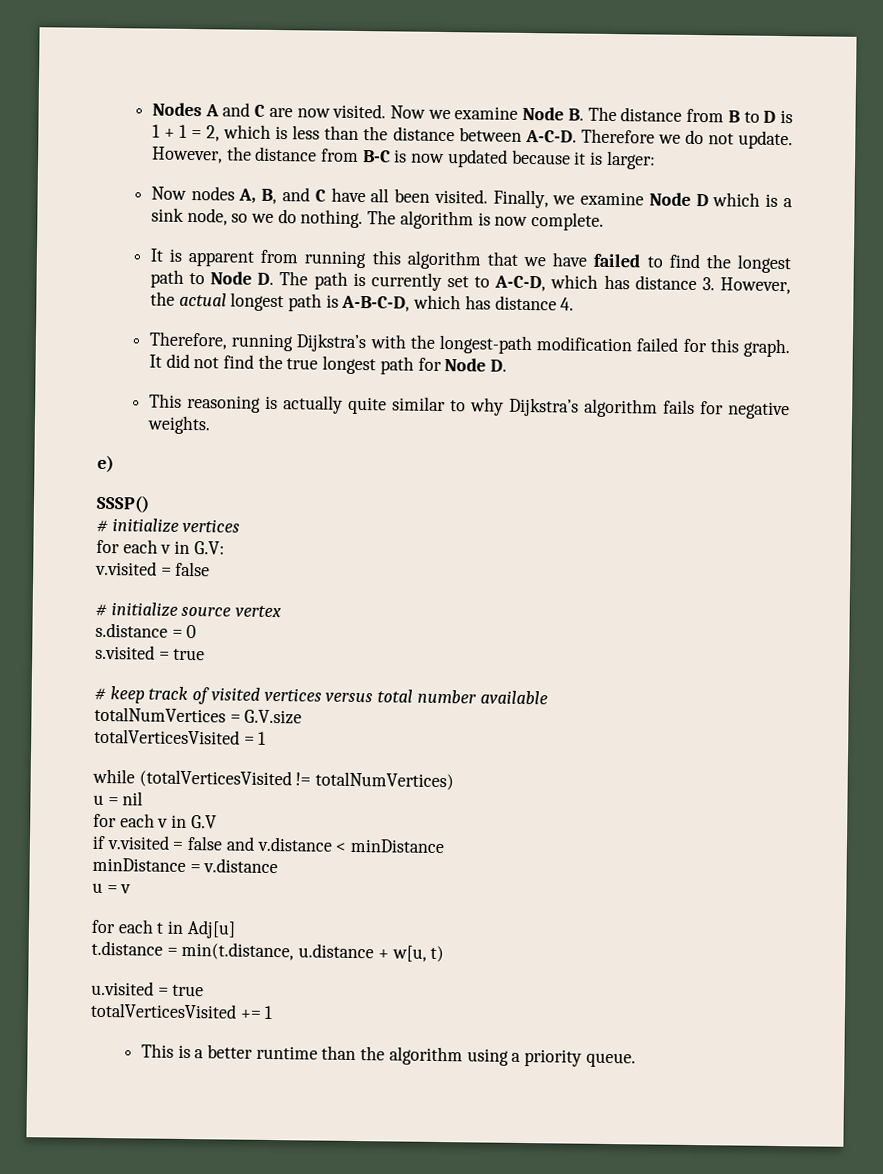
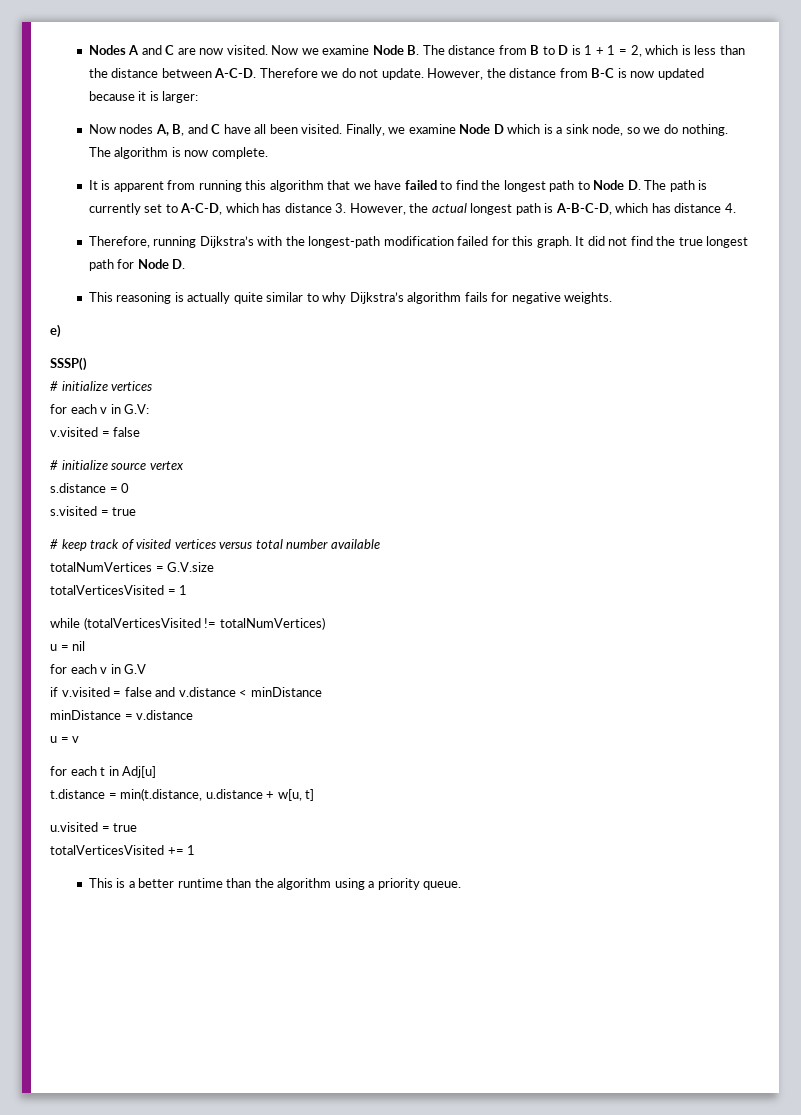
[430,945,445,963] t) -> [305,789,315,801] t]

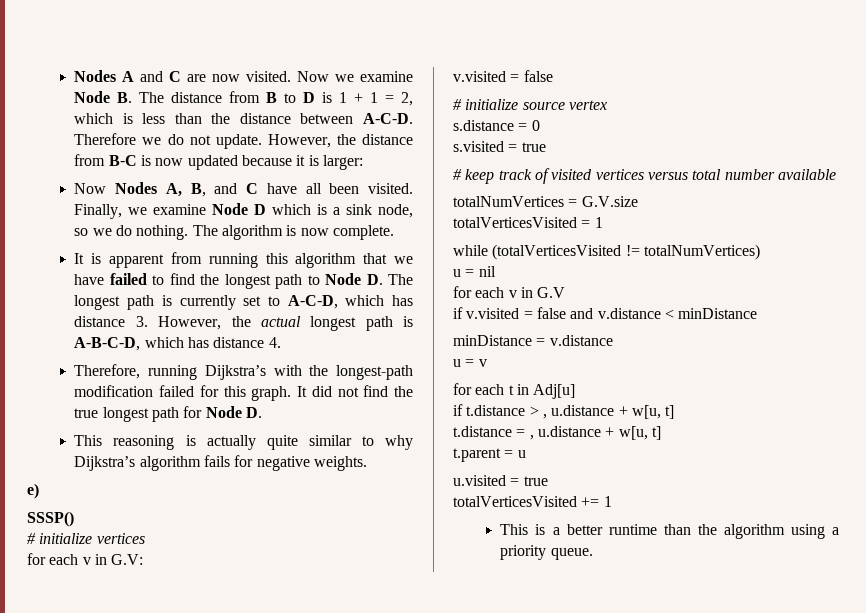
[119,124,154,134] nodes -> [115,182,158,194] Nodes
(667, 185) none -> [74,295,121,310] longest
[50,788,315,801] t.distance = min(t.distance, u.distance + w[u, t] -> [453,404,675,419] [453,426,661,440] [453,448,526,462] if t.distance > , u.distance + w[u, t] // t.distance = , u.distance + w[u, t] // t.parent = u

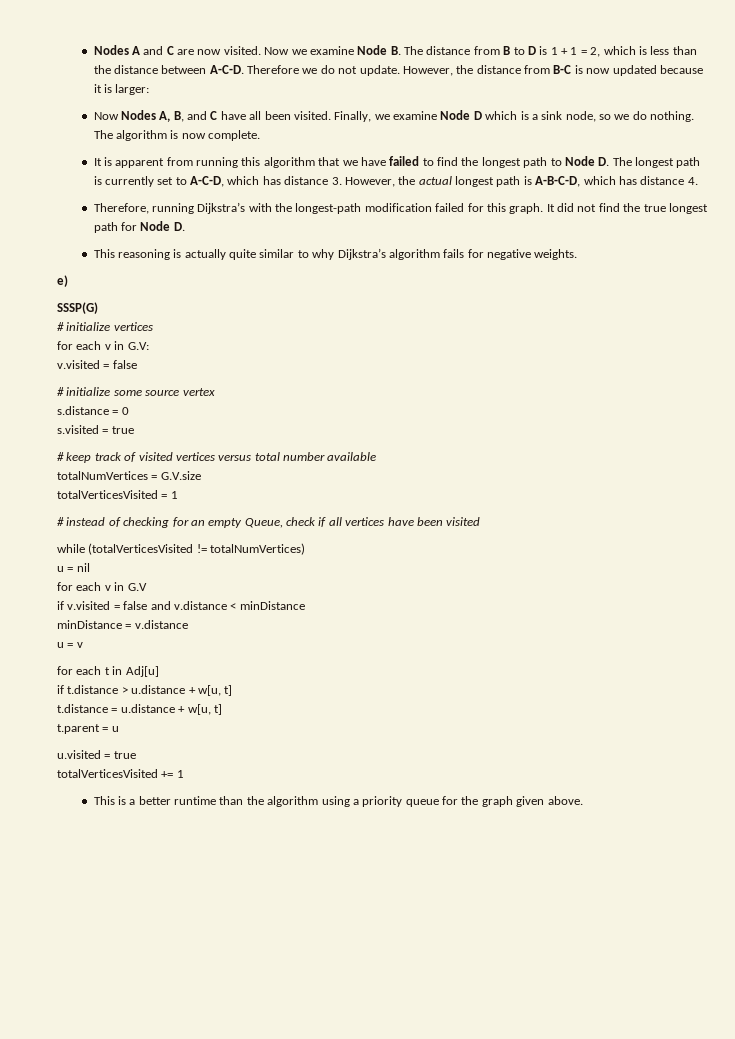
[27,511,74,527] SSSP() -> [57,302,98,314] SSSP(G)
(519, 104) none -> [113,390,142,396] some
(603, 222) none -> [57,517,481,528] // # instead of checking for an empty Queue, check if all vertices have been visited
[542,414,547,419] , -> (128, 690) none
[529,435,534,440] , -> (118, 710) none
[550,548,593,560] queue. -> [405,796,583,807] queue for the graph given above.

